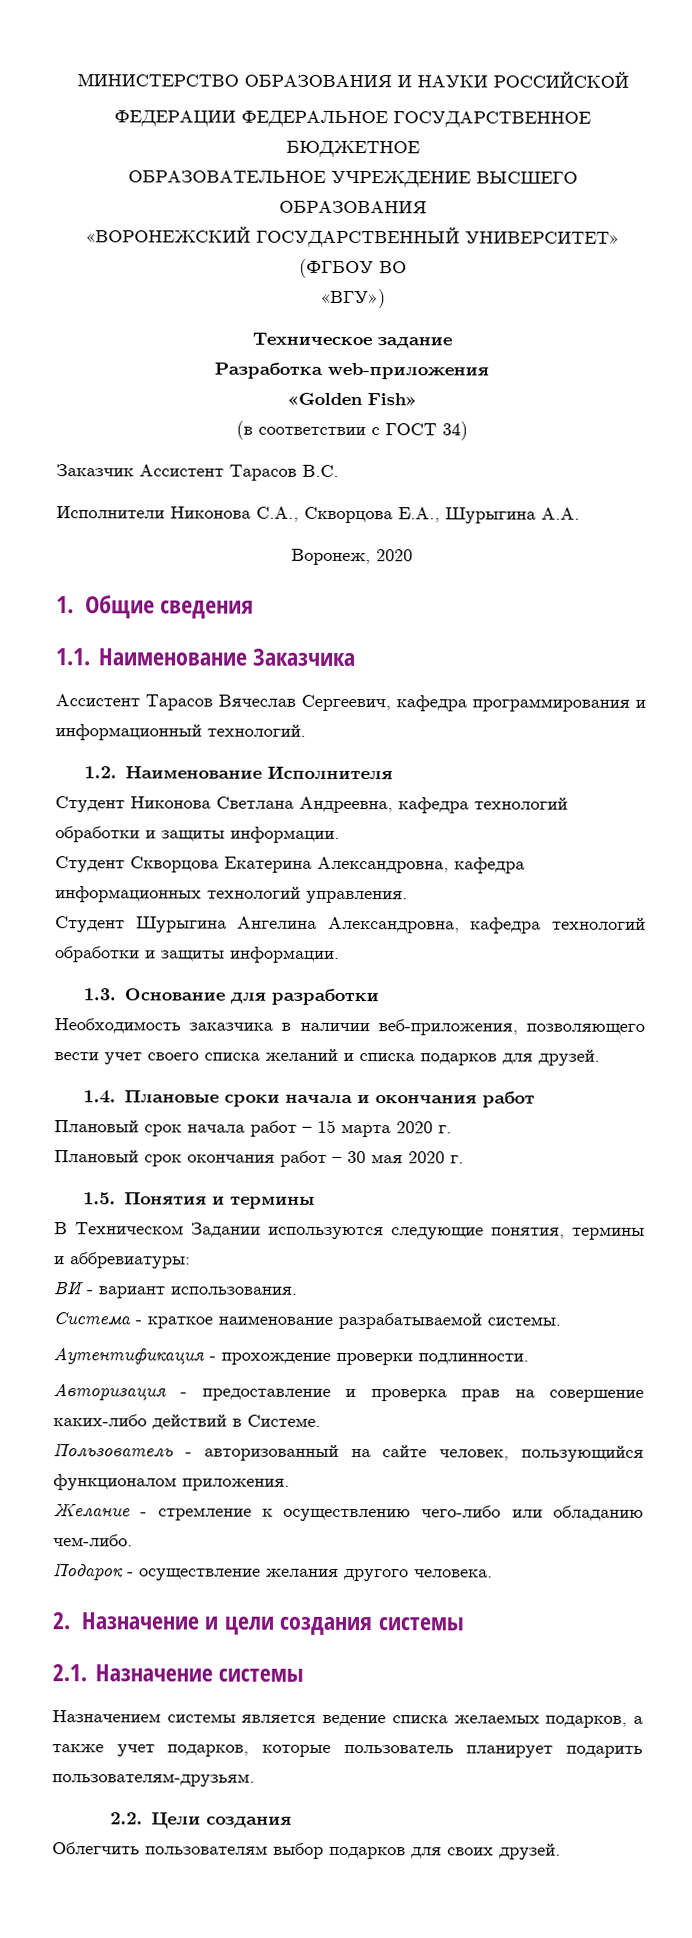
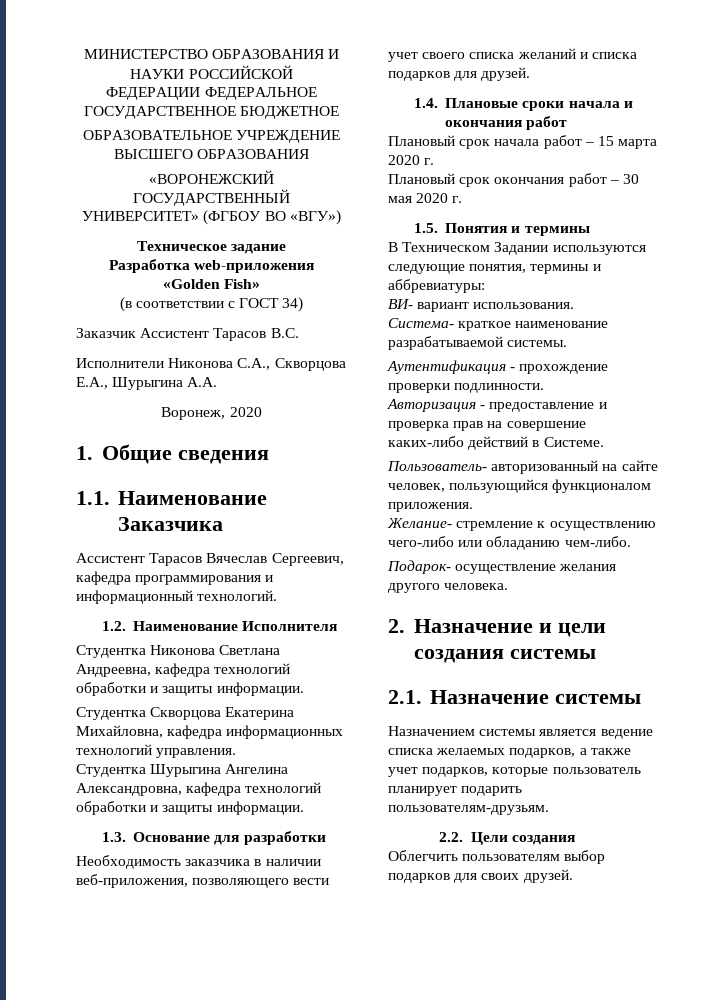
(407, 267) // -> (286, 216) none
[55,796,125,813] Студент -> [76,645,146,658] Студентка
[55,856,125,873] Студент -> [76,707,146,720] Студентка
[317,856,449,874] Александровна, -> [76,725,163,738] Михайловна,
[55,916,125,933] Студент -> [76,764,146,777] Студентка
[53,1282,93,1296] ВИ - -> [388,299,413,309] ВИ-
[53,1312,142,1326] Система - -> [388,318,454,328] Система-
[53,1442,192,1458] Пользователь - -> [387,461,487,471] Пользователь-
[53,1503,148,1518] Желание - -> [387,518,452,528] Желание-
[53,1562,134,1582] Подарок - -> [387,560,451,574] Подарок-

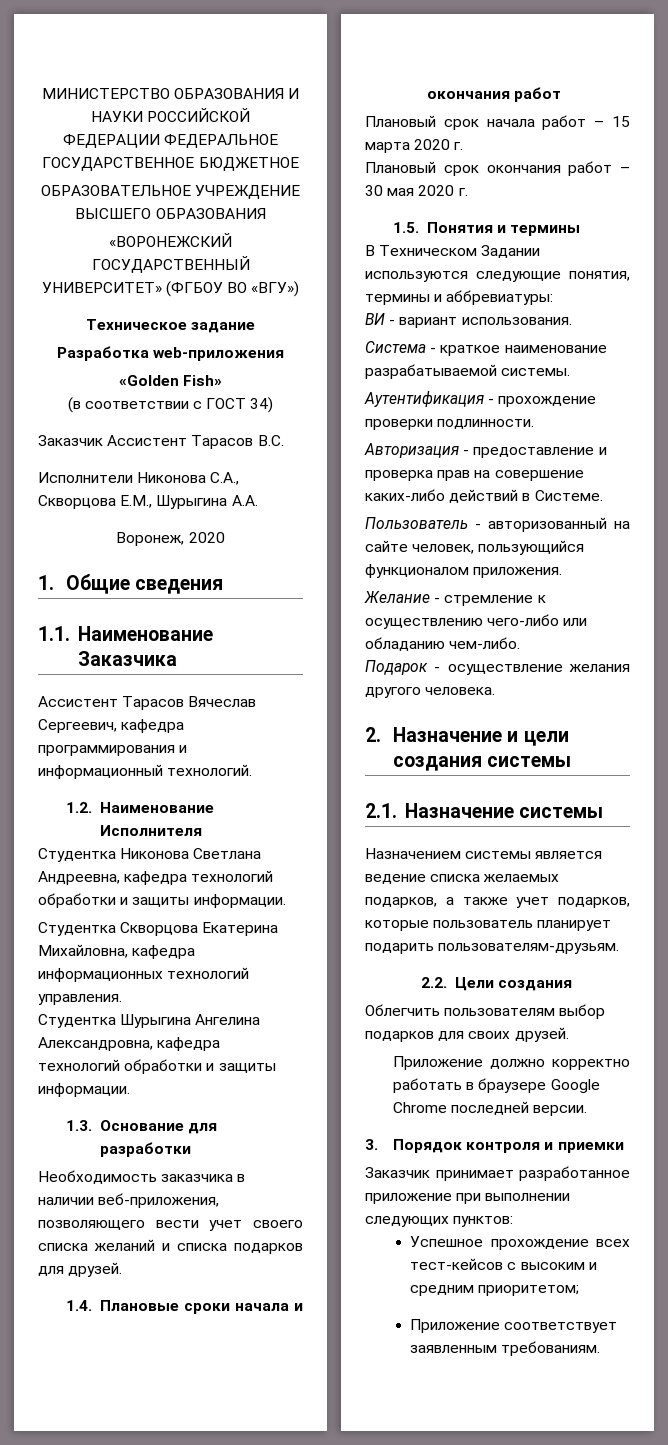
[76,377,108,389] E.А., -> [120,495,153,508] E.М.,
[388,299,413,309] ВИ- -> [365,313,396,325] ВИ -
[388,318,454,328] Система- -> [365,341,437,353] Система -
[387,461,487,471] Пользователь- -> [365,517,481,529] Пользователь -
[387,518,452,528] Желание- -> [364,591,441,603] Желание -
[387,560,451,574] Подарок- -> [365,660,441,675] Подарок -
(573, 876) none -> [393,1056,630,1070] [393,1078,600,1093] [393,1101,588,1116] [365,1139,624,1153] [365,1166,630,1181] [365,1193,571,1204] [365,1216,514,1227] [410,1236,630,1250] [410,1258,597,1270] [410,1285,580,1296] [410,1319,618,1333] [410,1341,601,1356] // Приложение должно корректно работать в браузере Google Chrome последней версии. // 3. Порядок контроля и приемки // Заказчик принимает разработанное приложение при выполнении следующих пунктов: // Успешное прохождение всех тест-кейсов с высоким и средним приоритетом; // Приложение соответствует заявленным требованиям.

